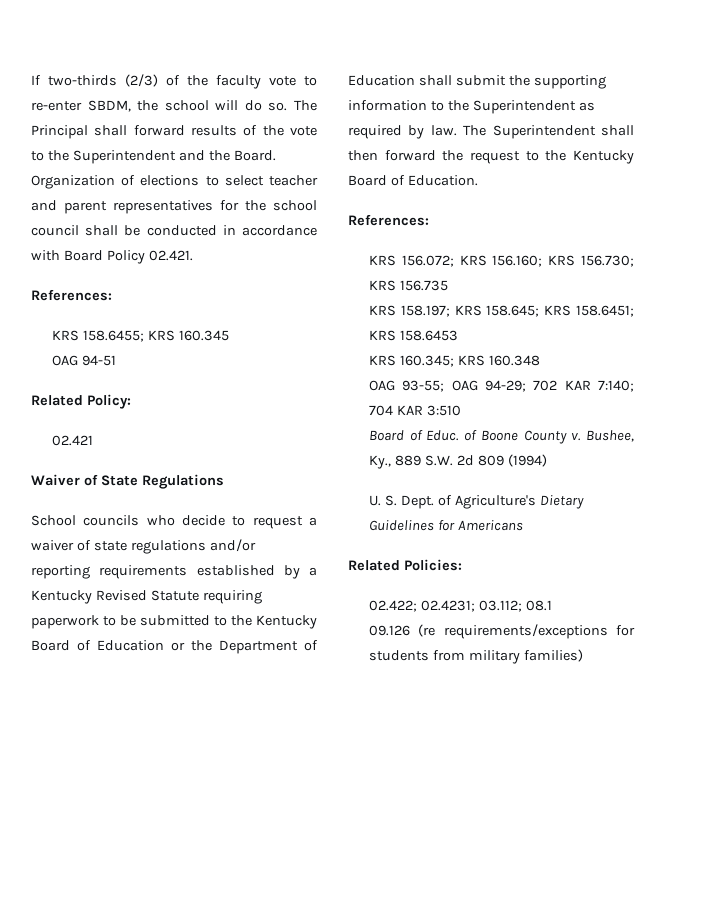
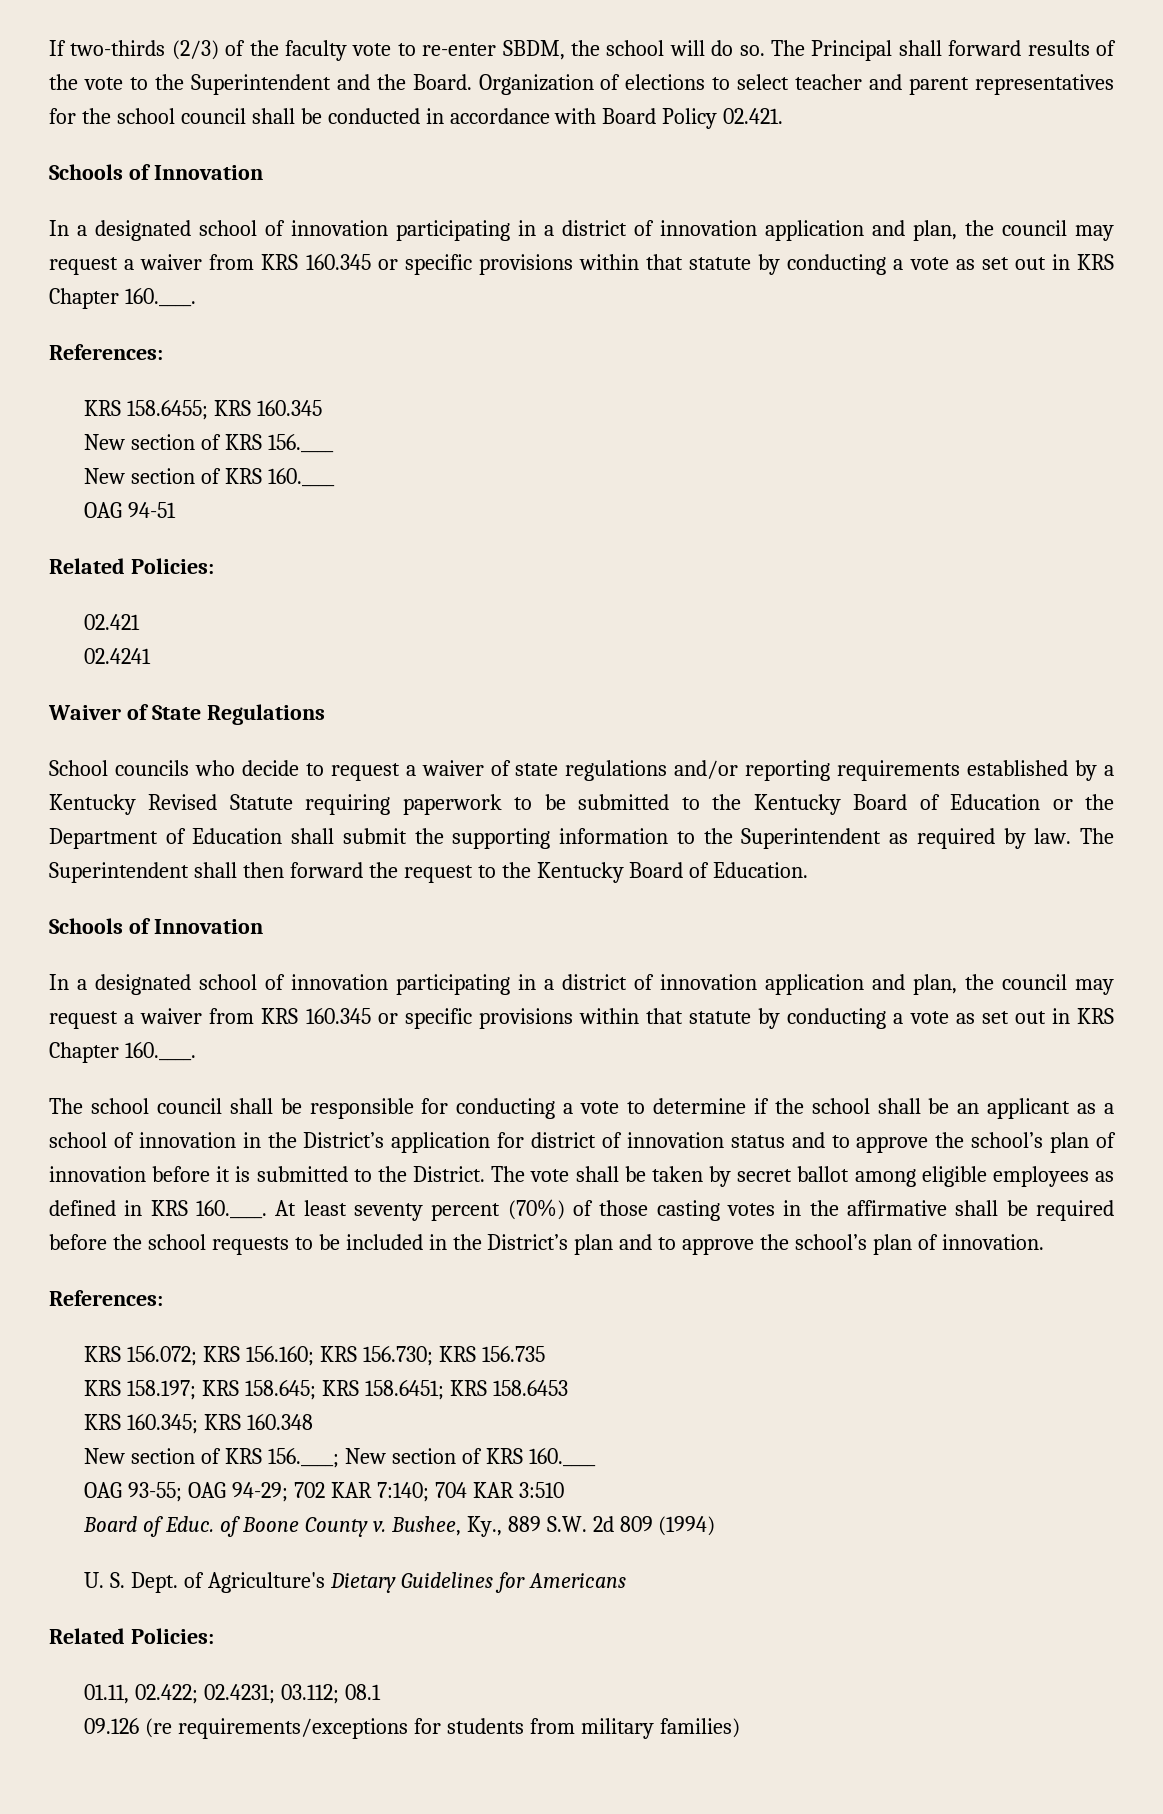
(193, 255) none -> [49,164,263,180] [49,220,1114,241] [49,254,1115,275] [49,288,196,309] // Schools of Innovation // In a designated school of innovation participating in a district of innovation application and plan, the council may request a waiver from KRS 160.345 or specific provisions within that statute by conducting a vote as set out in KRS Chapter 160.____.
(229, 335) none -> [84,434,334,453] [84,468,335,487] // New section of KRS 156.____ // New section of KRS 160.____
[86,394,131,409] Policy: -> [130,558,214,574] Policies:
(93, 440) none -> [84,648,152,664] // 02.4241
(478, 180) none -> [49,918,263,934] [49,974,1114,995] [49,1008,1115,1029] [49,1042,196,1063] [49,1098,1114,1119] [49,1132,1117,1153] [49,1166,1114,1187] [49,1199,1115,1221] [49,1234,1044,1255] // Schools of Innovation // In a designated school of innovation participating in a district of innovation application and plan, the council may request a waiver from KRS 160.345 or specific provisions within that statute by conducting a vote as set out in KRS Chapter 160.____. // The school council shall be responsible for conducting a vote to determine if the school shall be an applicant as a school of innovation in the District’s application for district of innovation status and to approve the school’s plan of innovation before it is submitted to the District. The vote shall be taken by secret ballot among eligible employees as defined in KRS 160.____. At least seventy percent (70%) of those casting votes in the affirmative shall be required before the school requests to be included in the District’s plan and to approve the school’s plan of innovation.
(540, 360) none -> [84,1448,596,1468] // New section of KRS 156.____; New section of KRS 160.____
(462, 565) none -> [84,1684,130,1704] 01.11,

